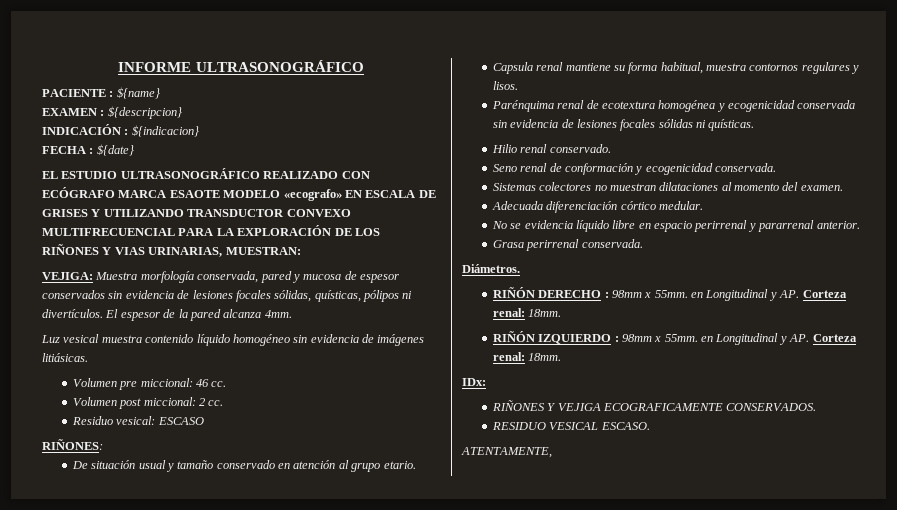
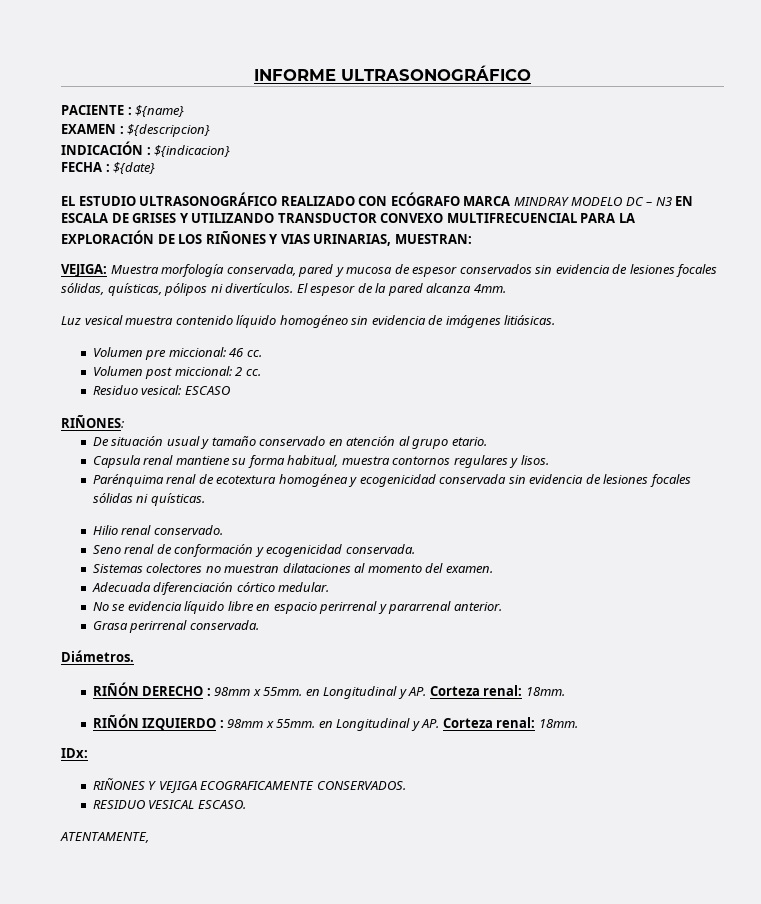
[169,189,342,201] ESAOTE MODELO «ecografo» -> [513,197,672,206] MINDRAY MODELO DC – N3

